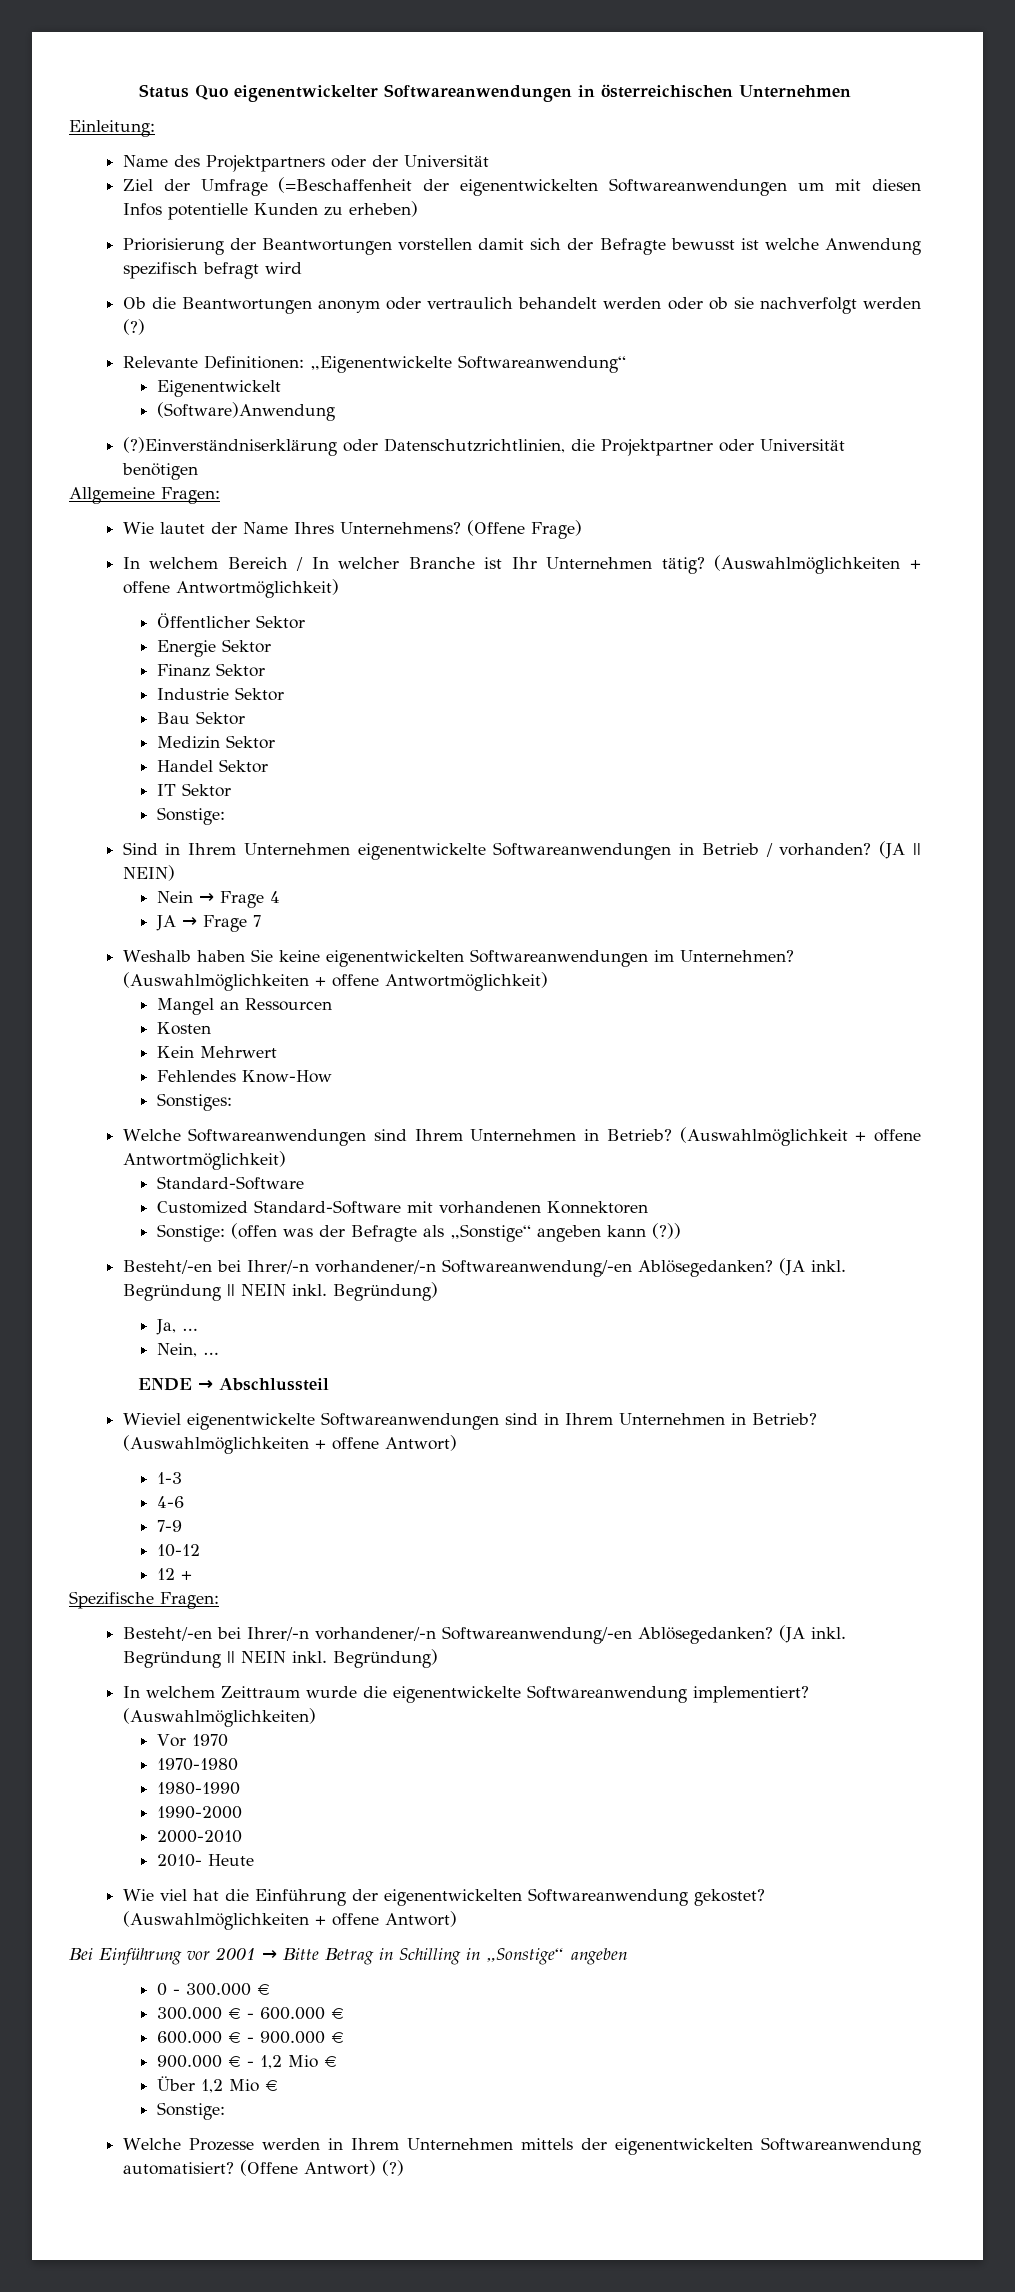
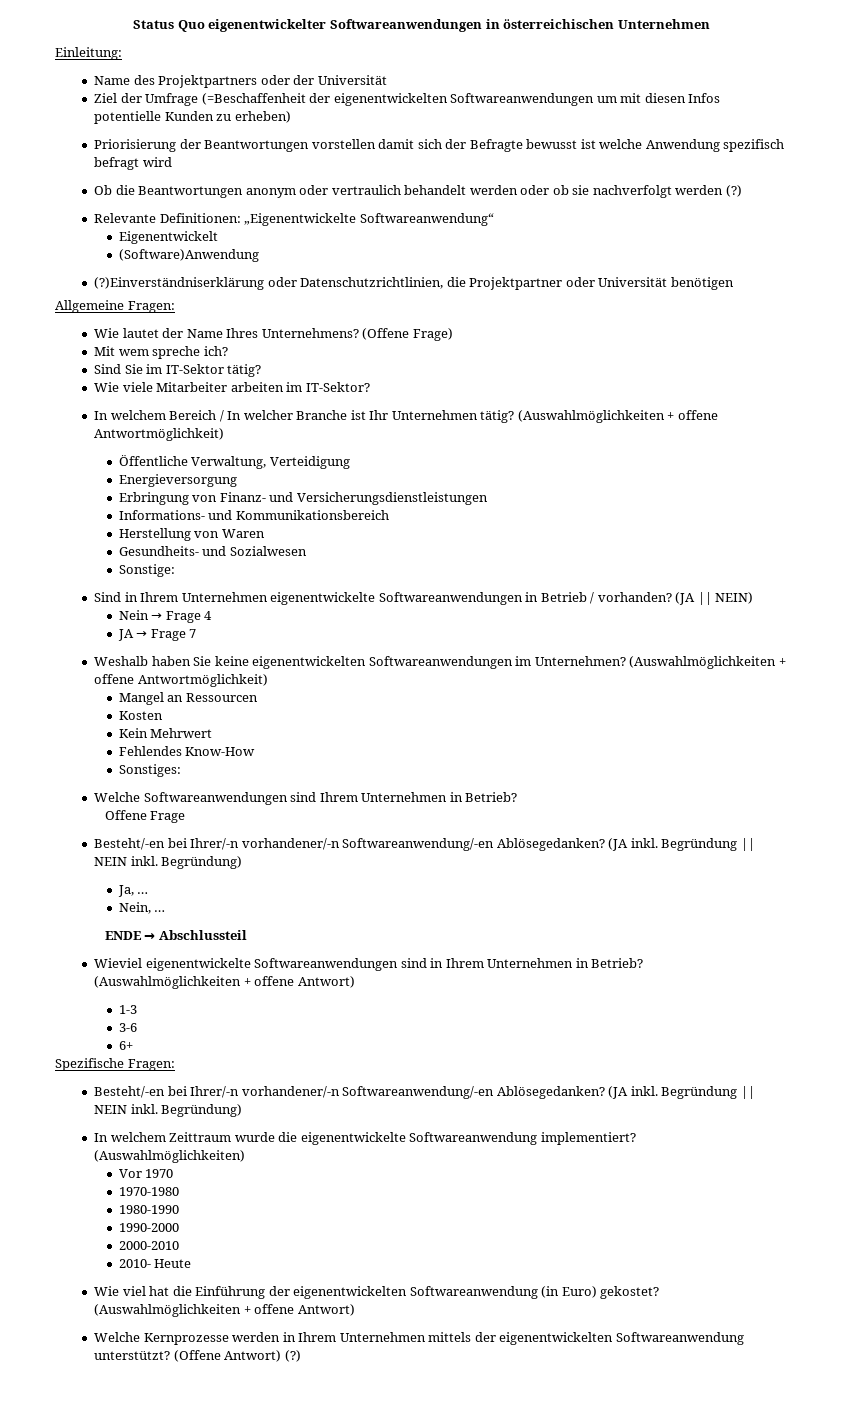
(582, 529) none -> [94,346,228,359] [94,364,262,377] [94,382,370,392] // Mit wem spreche ich? // Sind Sie im IT-Sektor tätig? // Wie viele Mitarbeiter arbeiten im IT-Sektor?
[157,613,306,629] [157,639,272,657] [157,663,266,677] [157,687,285,701] [157,711,246,725] [157,735,276,749] [157,759,269,773] [157,783,232,797] Öffentlicher Sektor // Energie Sektor // Finanz Sektor // Industrie Sektor // Bau Sektor // Medizin Sektor // Handel Sektor // IT Sektor -> [118,455,350,469] [118,474,237,487] [118,492,488,505] [118,510,389,520] [118,528,265,541] [118,546,307,556] Öffentliche Verwaltung, Verteidigung // Energieversorgung // Erbringung von Finanz- und Versicherungsdienstleistungen // Informations- und Kommunikationsbereich // Herstellung von Waren // Gesundheits- und Sozialwesen
[679,1127,921,1146] [122,1151,286,1170] [157,1176,305,1190] [157,1200,649,1214] [157,1223,682,1242] (Auswahlmöglichkeit + offene Antwortmöglichkeit) // Standard-Software // Customized Standard-Software mit vorhandenen Konnektoren // Sonstige: (offen was der Befragte als „Sonstige“ angeben kann (?)) -> [104,810,186,823] // Offene Frage
[157,1496,185,1508] [157,1520,183,1532] [157,1544,201,1557] [157,1568,193,1580] 4-6 // 7-9 // 10-12 // 12 + -> [118,1023,137,1032] [118,1041,133,1050] 3-6 // 6+
(688, 1897) none -> [541,1286,597,1298] (in Euro)
[69,1947,627,1965] [157,1983,271,1996] [157,2007,345,2020] [157,2031,345,2044] [157,2055,338,2069] [157,2076,279,2093] [157,2102,226,2120] [122,2138,254,2151] // Bei Einführung vor 2001 → Bitte Betrag in Schilling in „Sonstige“ angeben // 0 - 300.000 € // 300.000 € - 600.000 € // 600.000 € - 900.000 € // 900.000 € - 1,2 Mio € // Über 1,2 Mio € // Sonstige: // Welche Prozesse -> [94,1332,229,1345] // Welche Kernprozesse
[122,2162,234,2175] automatisiert? -> [94,1351,171,1360] unterstützt?

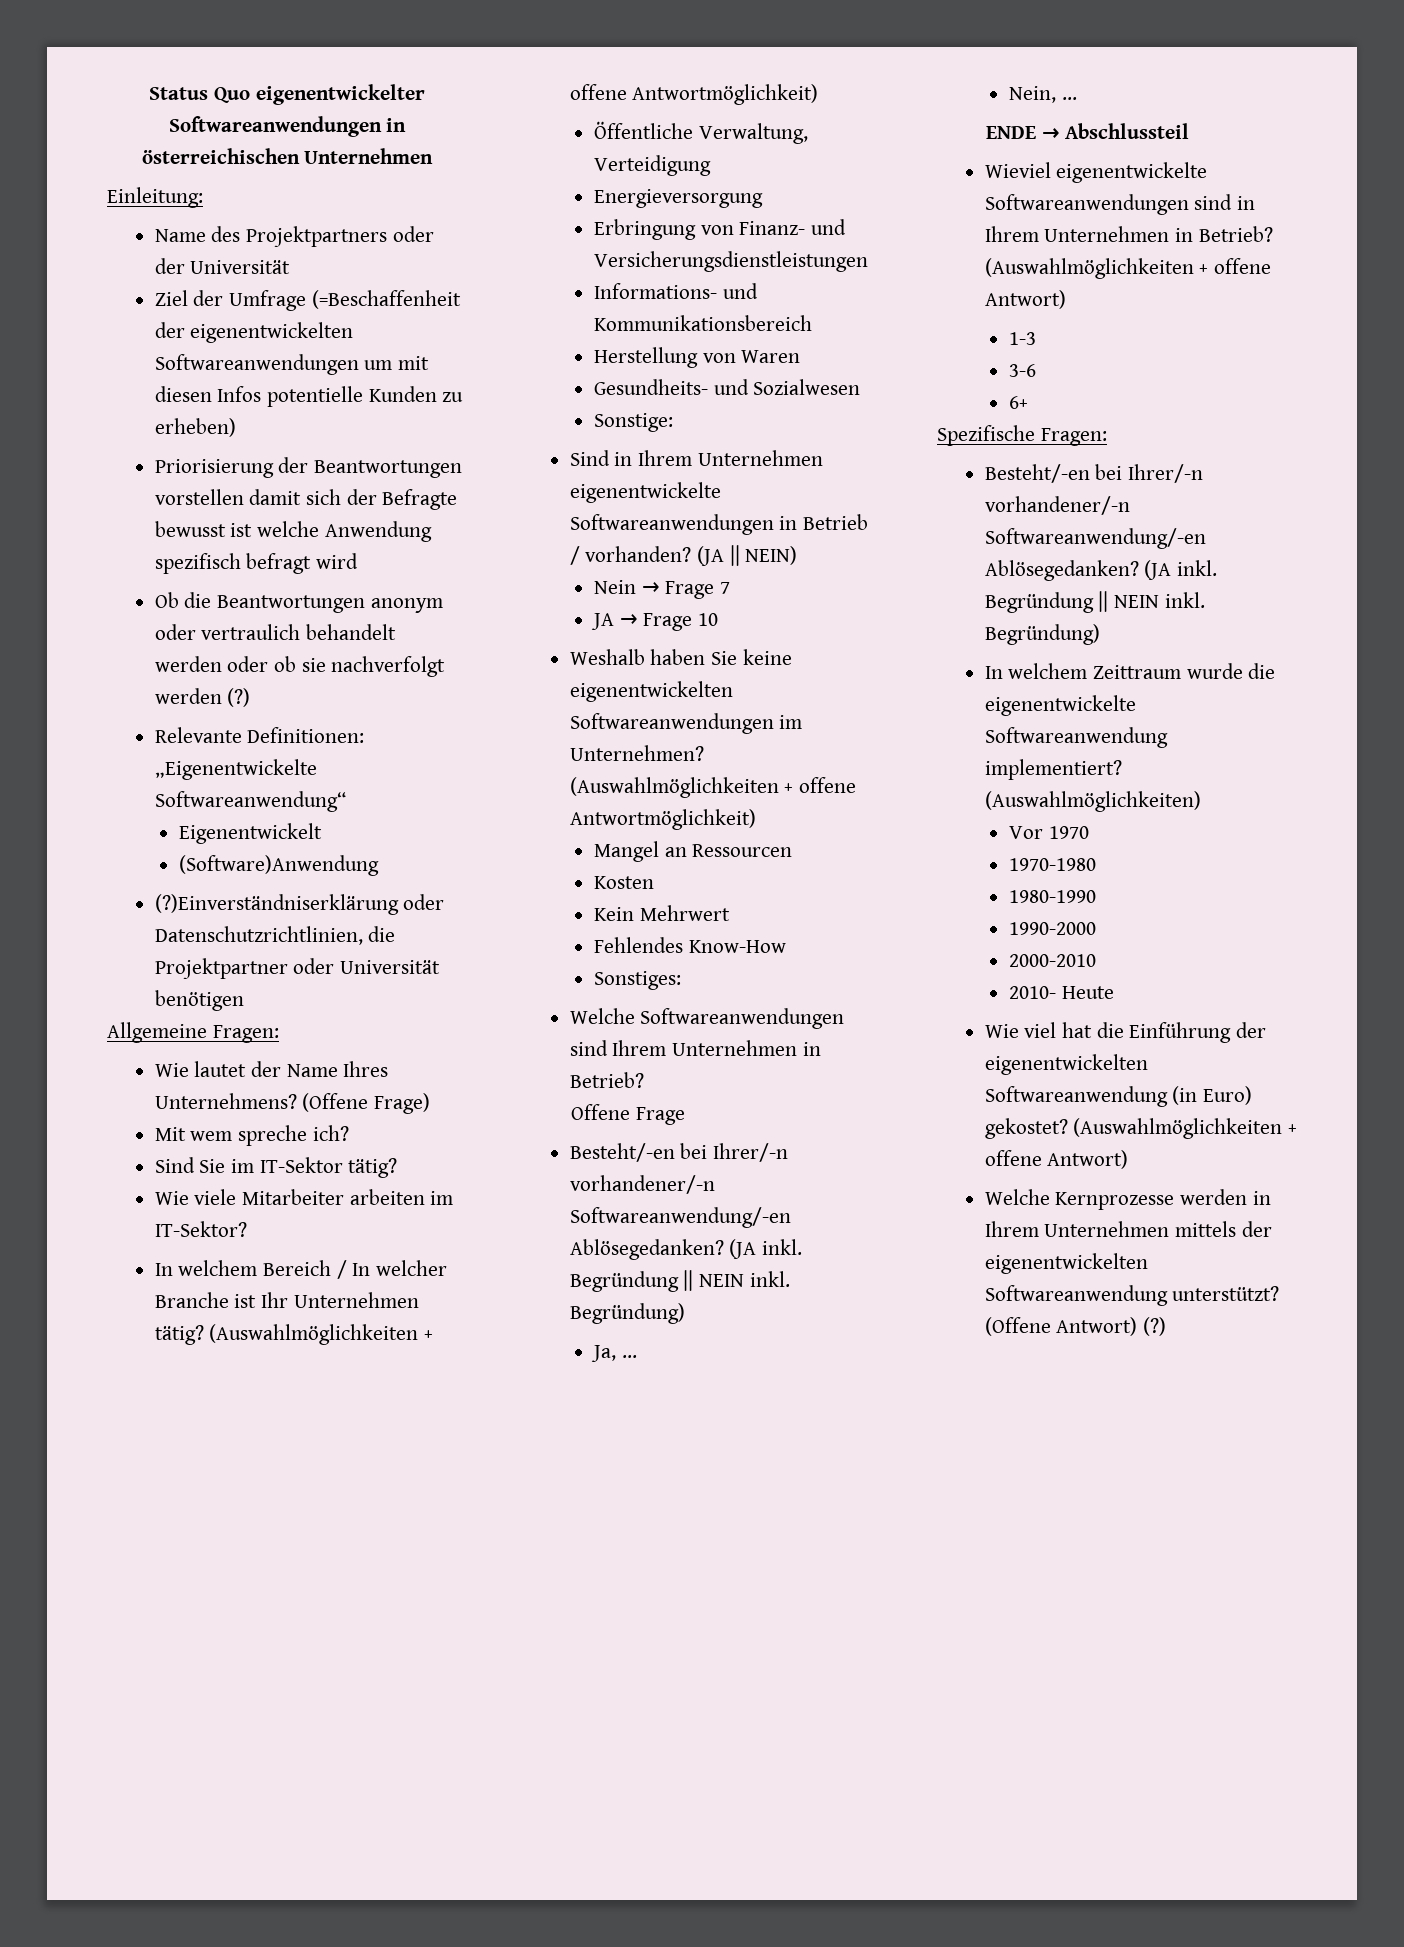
[204,611,213,620] 4 -> [720,582,731,594] 7
[189,629,197,638] 7 -> [698,613,719,626] 10

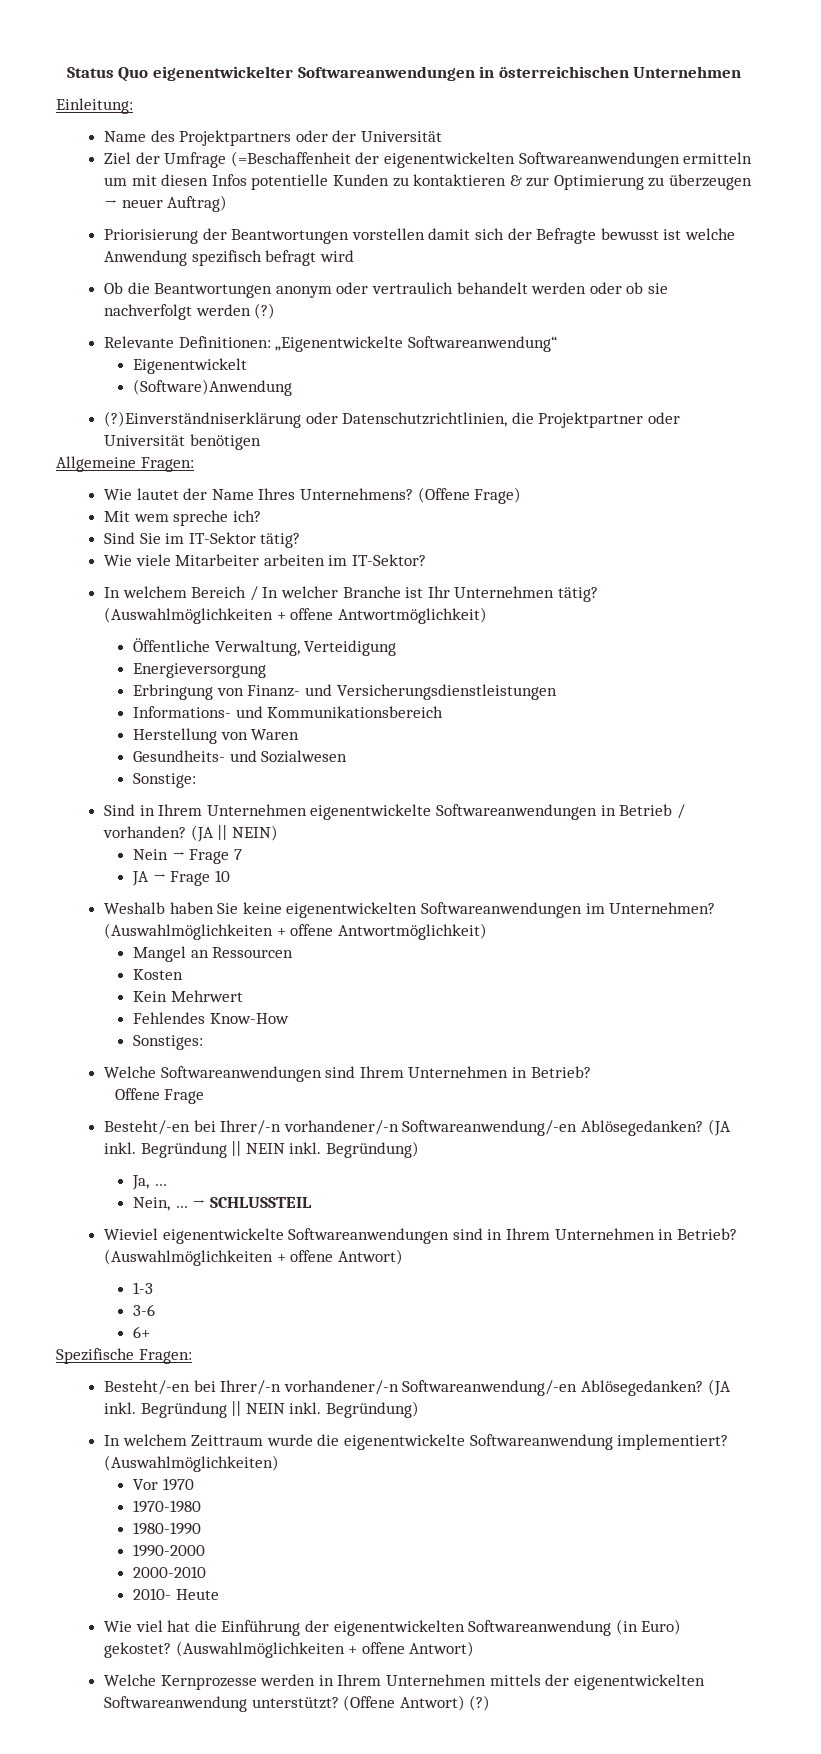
(359, 364) none -> [683,152,753,164] ermitteln
[154,418,236,437] erheben) -> [413,174,753,190] [103,195,228,212] kontaktieren & zur Optimierung zu überzeugen → neuer Auftrag)
[986,123,1190,139] // ENDE → Abschlussteil -> [192,1197,312,1208] → SCHLUSSTEIL

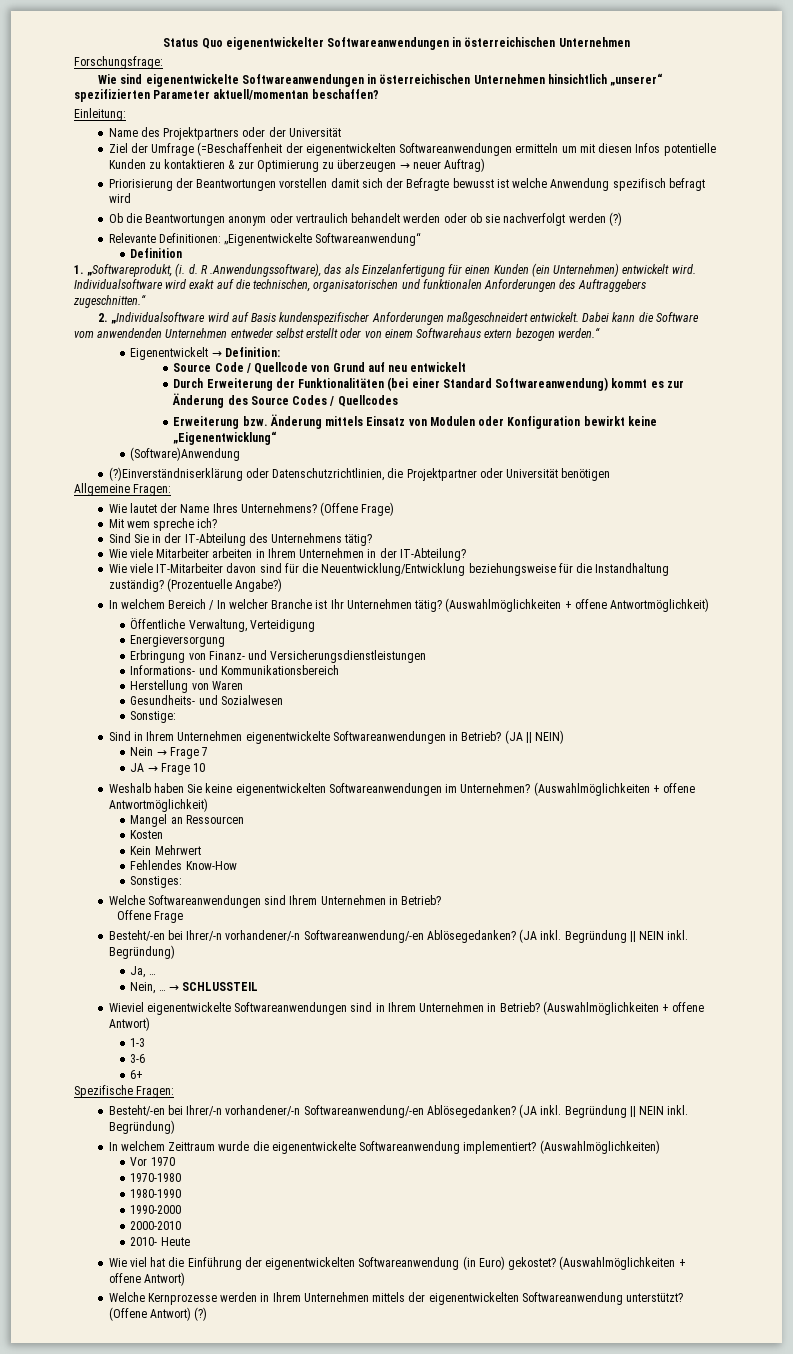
(742, 72) none -> [74,56,163,69] [98,73,663,87] [74,89,379,102] // Forschungsfrage: // Wie sind eigenentwickelte Softwareanwendungen in österreichischen Unternehmen hinsichtlich „unserer“ spezifizierten Parameter aktuell/momentan beschaffen?
[133,358,248,374] Eigenentwickelt -> [130,248,183,258] [74,263,696,277] [74,279,646,292] [73,294,146,308] [98,312,699,325] [74,327,600,341] [130,347,280,360] [173,362,467,374] [173,377,684,391] [172,393,398,408] [173,414,657,429] [173,431,278,445] Definition // 1. „Softwareprodukt, (i. d. R .Anwendungssoftware), das als Einzelanfertigung für einen Kunden (ein Unternehmen) entwickelt wird. Individualsoftware wird exakt auf die technischen, organisatorischen und funktionalen Anforderungen des Auftraggebers zugeschnitten.“ // 2. „Individualsoftware wird auf Basis kundenspezifischer Anforderungen maßgeschneidert entwickelt. Dabei kann die Software vom anwendenden Unternehmen entweder selbst erstellt oder von einem Softwarehaus extern bezogen werden.“ // Eigenentwickelt → Definition: // Source Code / Quellcode von Grund auf neu entwickelt // Durch Erweiterung der Funktionalitäten (bei einer Standard Softwareanwendung) kommt es zur Änderung des Source Codes / Quellcodes // Erweiterung bzw. Änderung mittels Einsatz von Modulen oder Konfiguration bewirkt keine „Eigenentwicklung“
[165,532,256,544] im IT-Sektor -> [152,533,343,546] in der IT-Abteilung des Unternehmens
[328,554,426,566] im IT-Sektor? -> [255,548,466,561] [108,563,670,576] [108,578,283,592] in Ihrem Unternehmen in der IT-Abteilung? // Wie viele IT-Mitarbeiter davon sind für die Neuentwicklung/Entwicklung beziehungsweise für die Instandhaltung zuständig? (Prozentuelle Angabe?)
[619,804,685,819] [102,826,186,838] Betrieb / vorhanden? -> [461,731,502,741] Betrieb?

